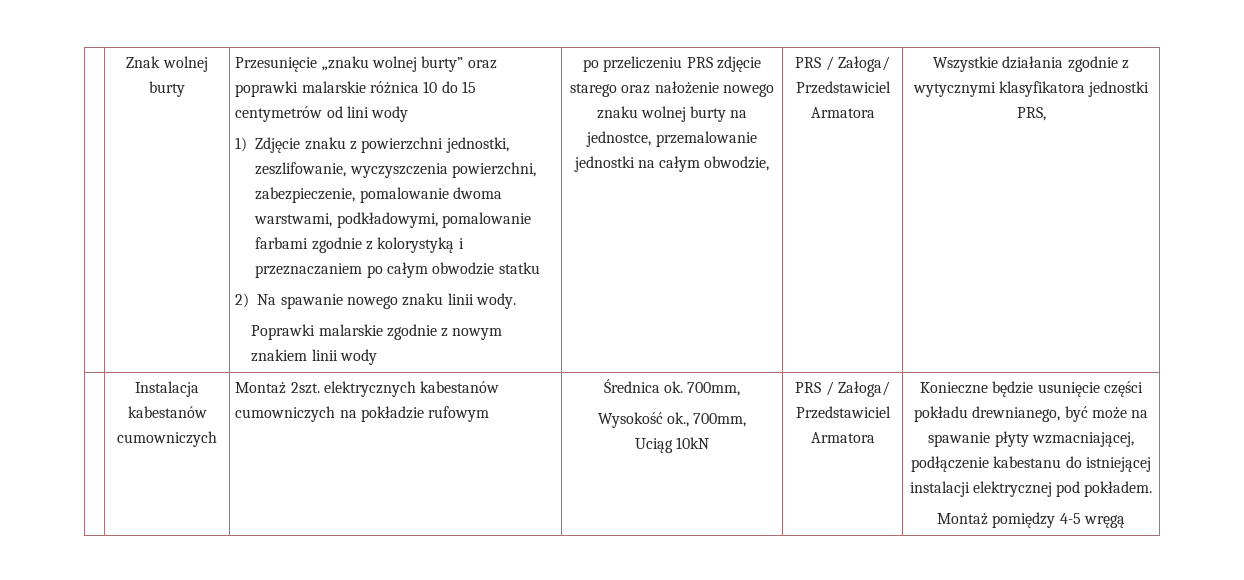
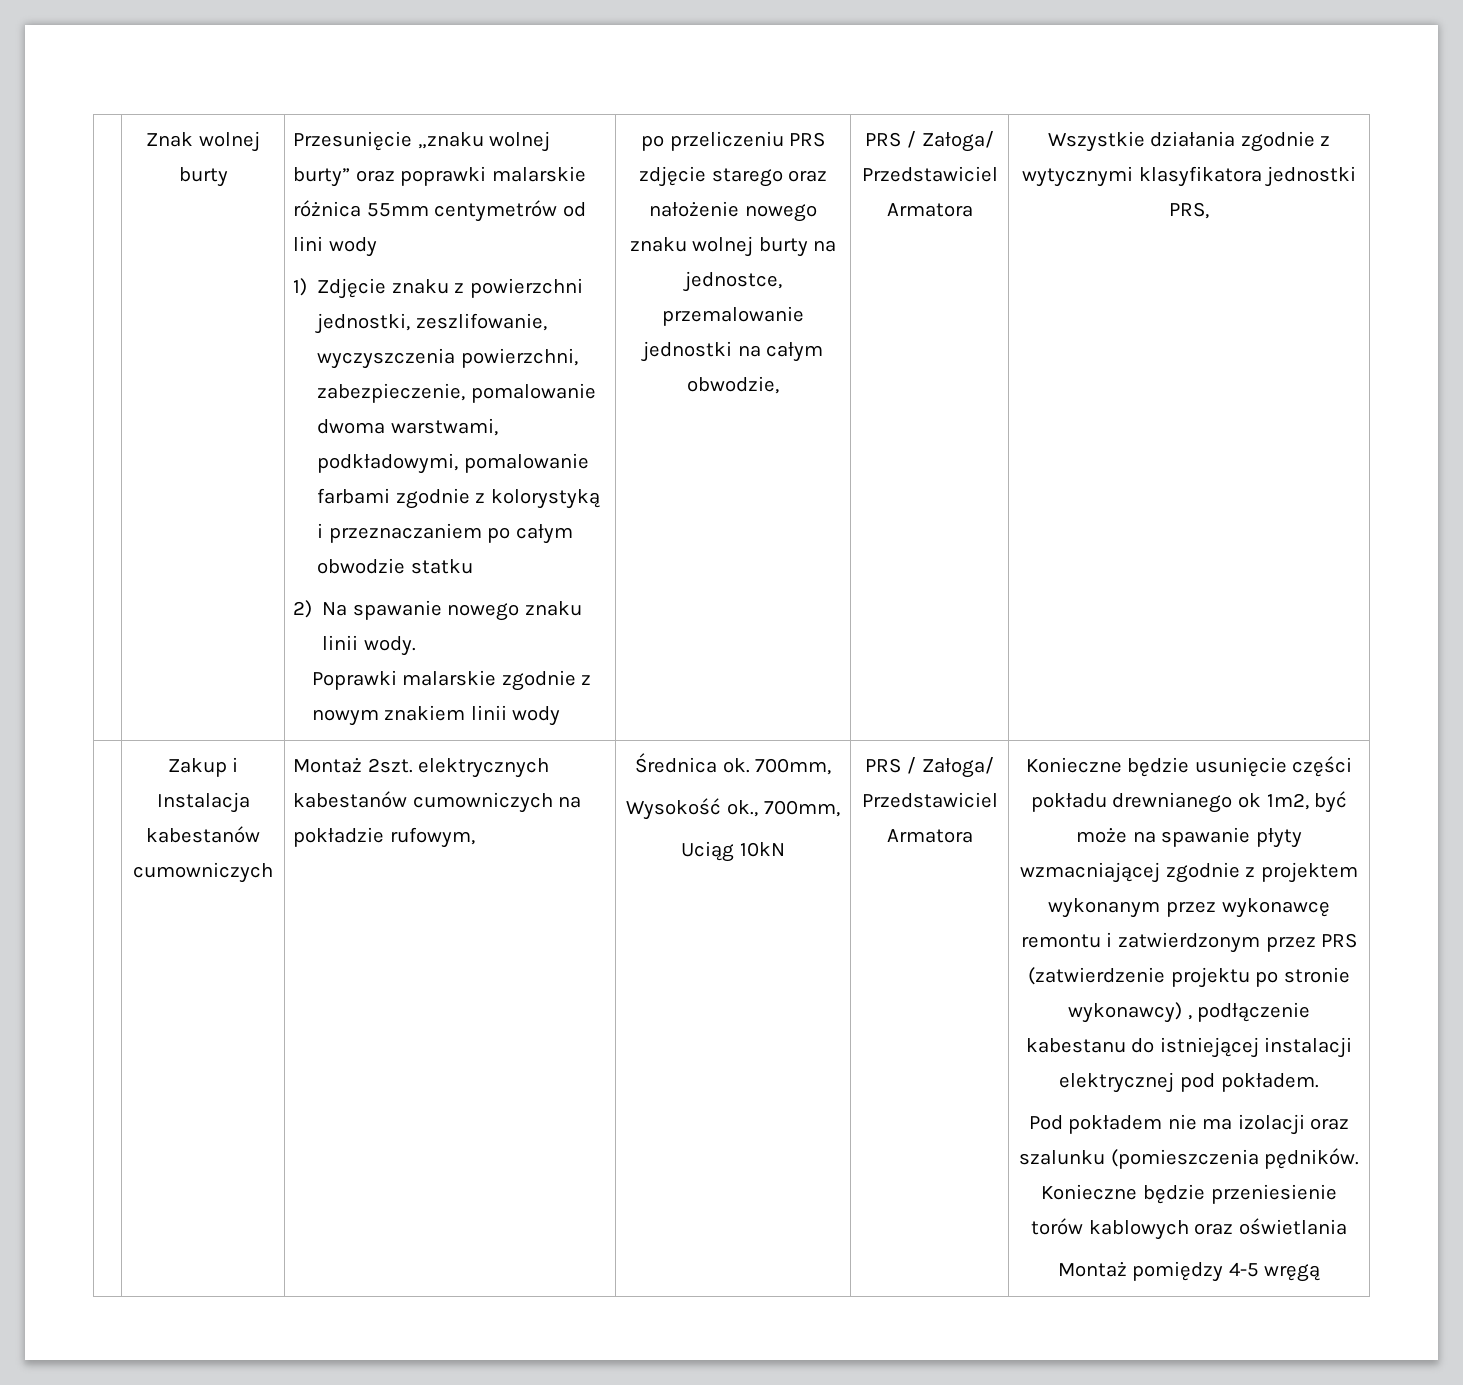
[423,81,477,93] 10 do 15 -> [366,203,429,217] 55mm
(1046, 114) none -> [167,757,239,777] Zakup i
[428,406,490,422] rufowym -> [389,827,475,848] rufowym,
[972,406,1061,422] drewnianego, -> [1112,792,1309,813] drewnianego ok 1m2,
[1031,432,1134,447] wzmacniającej, -> [1020,862,1358,883] [1048,898,1330,918] [1020,932,1358,953] [1028,967,1350,988] [1067,1002,1192,1023] wzmacniającej zgodnie z projektem wykonanym przez wykonawcę remontu i zatwierdzonym przez PRS (zatwierdzenie projektu po stronie wykonawcy) ,
(1153, 489) none -> [1028,1114,1350,1135] [1018,1148,1360,1169] [1041,1184,1337,1204] [1031,1218,1347,1240] // Pod pokładem nie ma izolacji oraz szalunku (pomieszczenia pędników. Konieczne będzie przeniesienie torów kablowych oraz oświetlania

